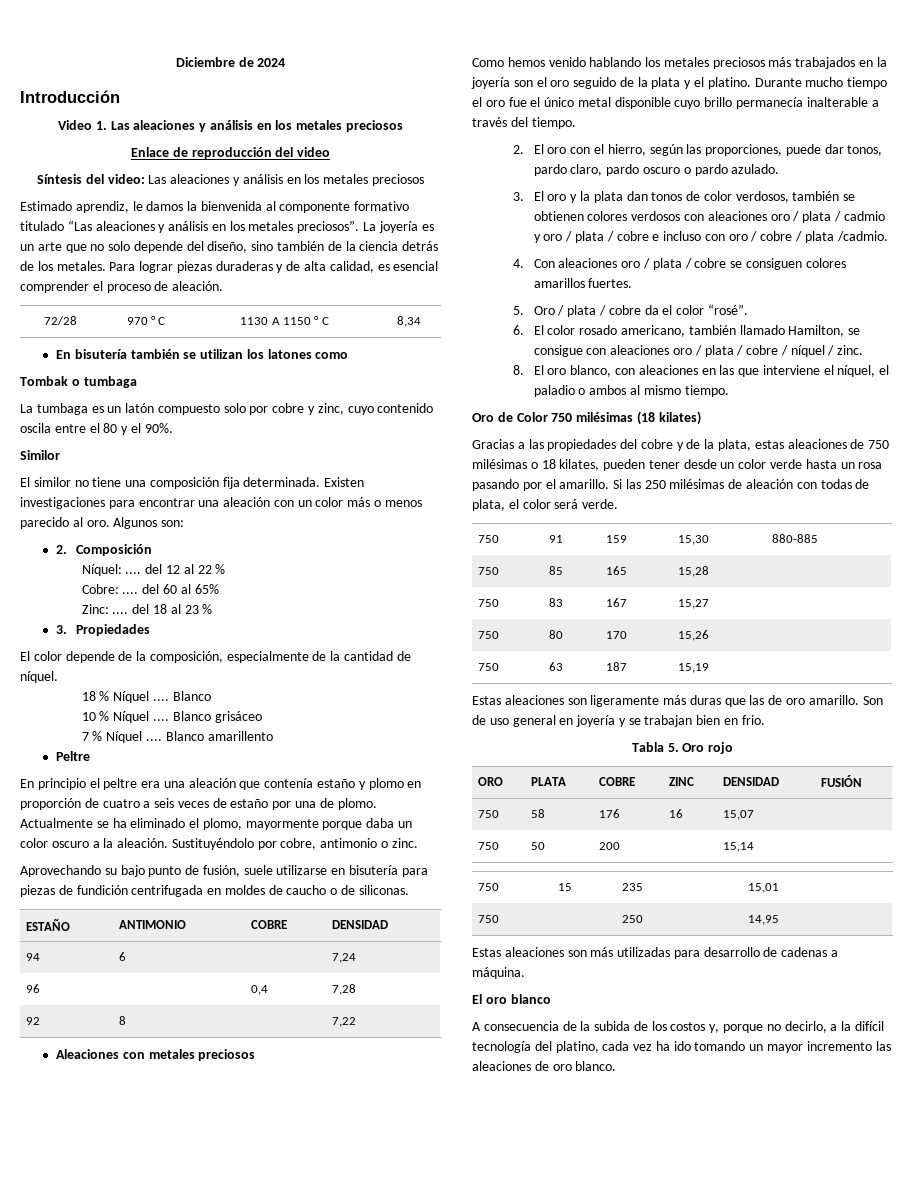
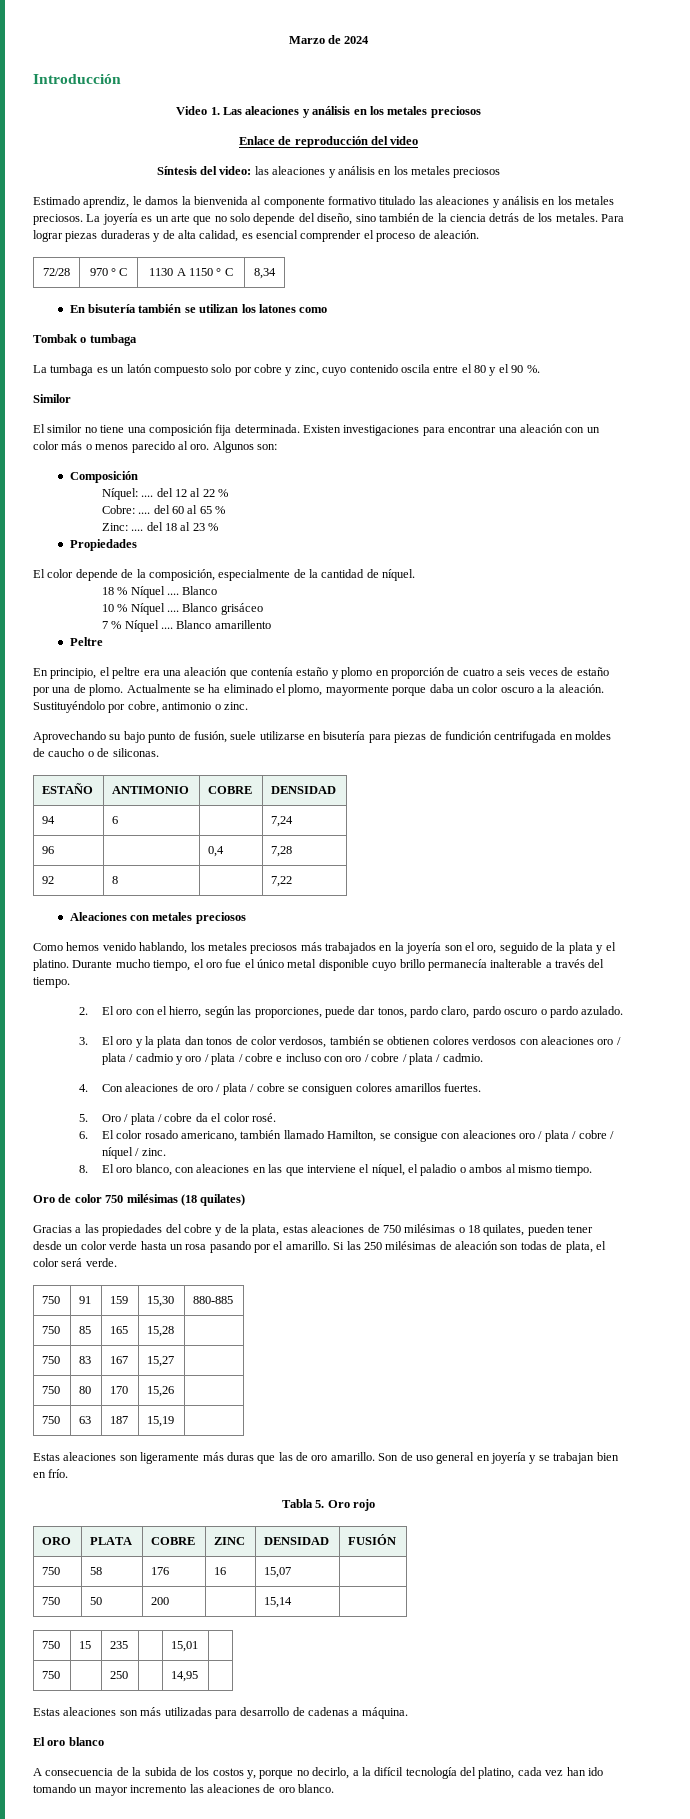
[175,57,235,67] Diciembre -> [288,36,325,44] Marzo
[148,175,167,184] Las -> [254,166,269,175] las
[67,220,360,233] “Las aleaciones y análisis en los metales preciosos”. -> [418,196,614,208] [33,214,83,225] las aleaciones y análisis en los metales preciosos.
[144,423,173,433] 90%. -> [511,365,540,373] 90 %.
[55,545,67,554] 2. -> (277, 447) none
[194,584,219,594] 65% -> [199,506,226,514] 65 %
[55,625,67,634] 3. -> (219, 527) none
[37,778,86,790] principio -> [50,668,97,679] principio,
[589,57,642,67] hablando -> [139,942,188,954] hablando,
[550,80,570,87] oro -> [477,945,497,954] oro,
[847,77,888,89] tiempo -> [153,960,191,971] tiempo,
[836,231,888,242] /cadmio. -> [436,1053,483,1062] / cadmio.
(618, 263) none -> [181,1083,194,1092] de
[707,304,748,315] “rosé”. -> [251,1113,276,1122] rosé.
[516,412,548,422] Color -> [74,1194,102,1203] color
[658,411,701,425] kilates) -> [200,1194,246,1206] quilates)
[559,459,600,471] kilates, -> [483,1224,525,1236] quilates,
[796,482,817,489] con -> [500,1244,519,1250] son
[741,715,765,725] frio. -> [48,1469,69,1478] frío.
[655,1041,670,1051] ha -> [566,1767,586,1776] han

